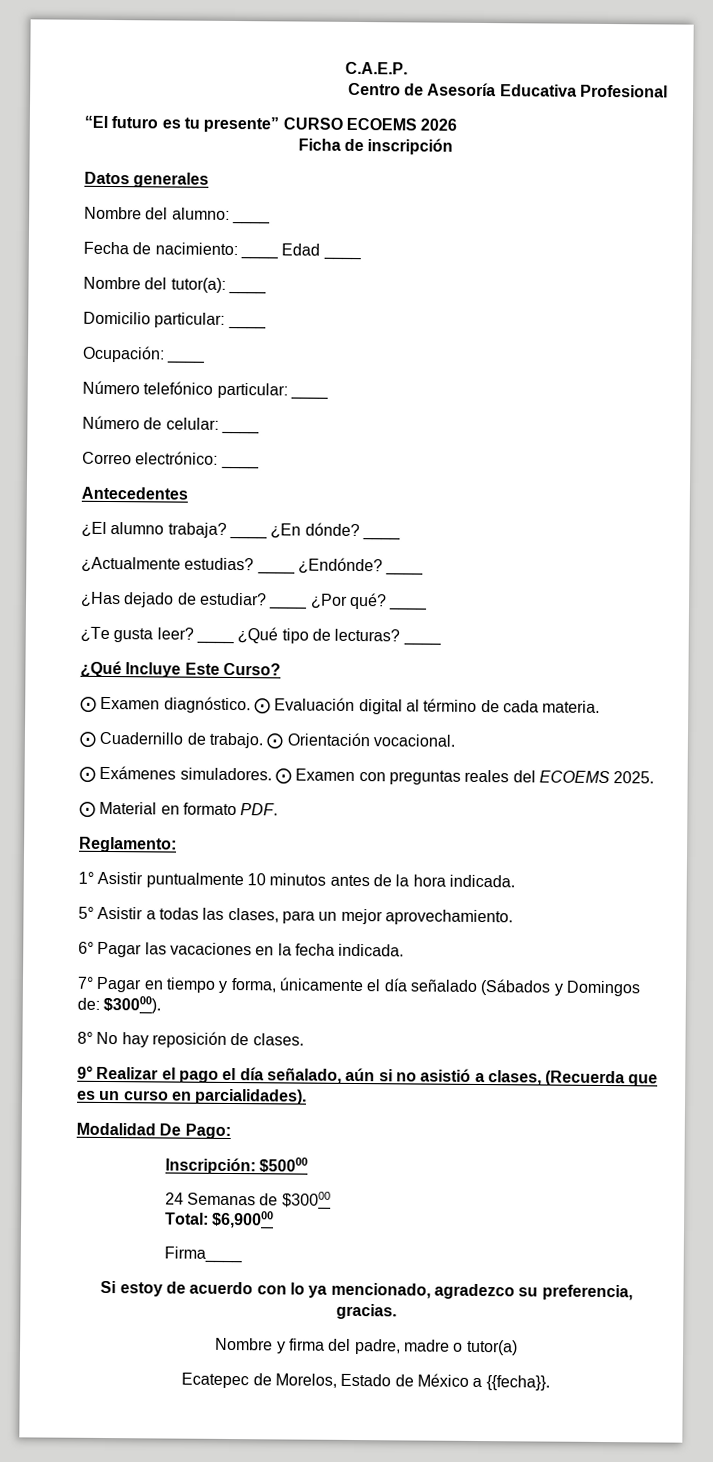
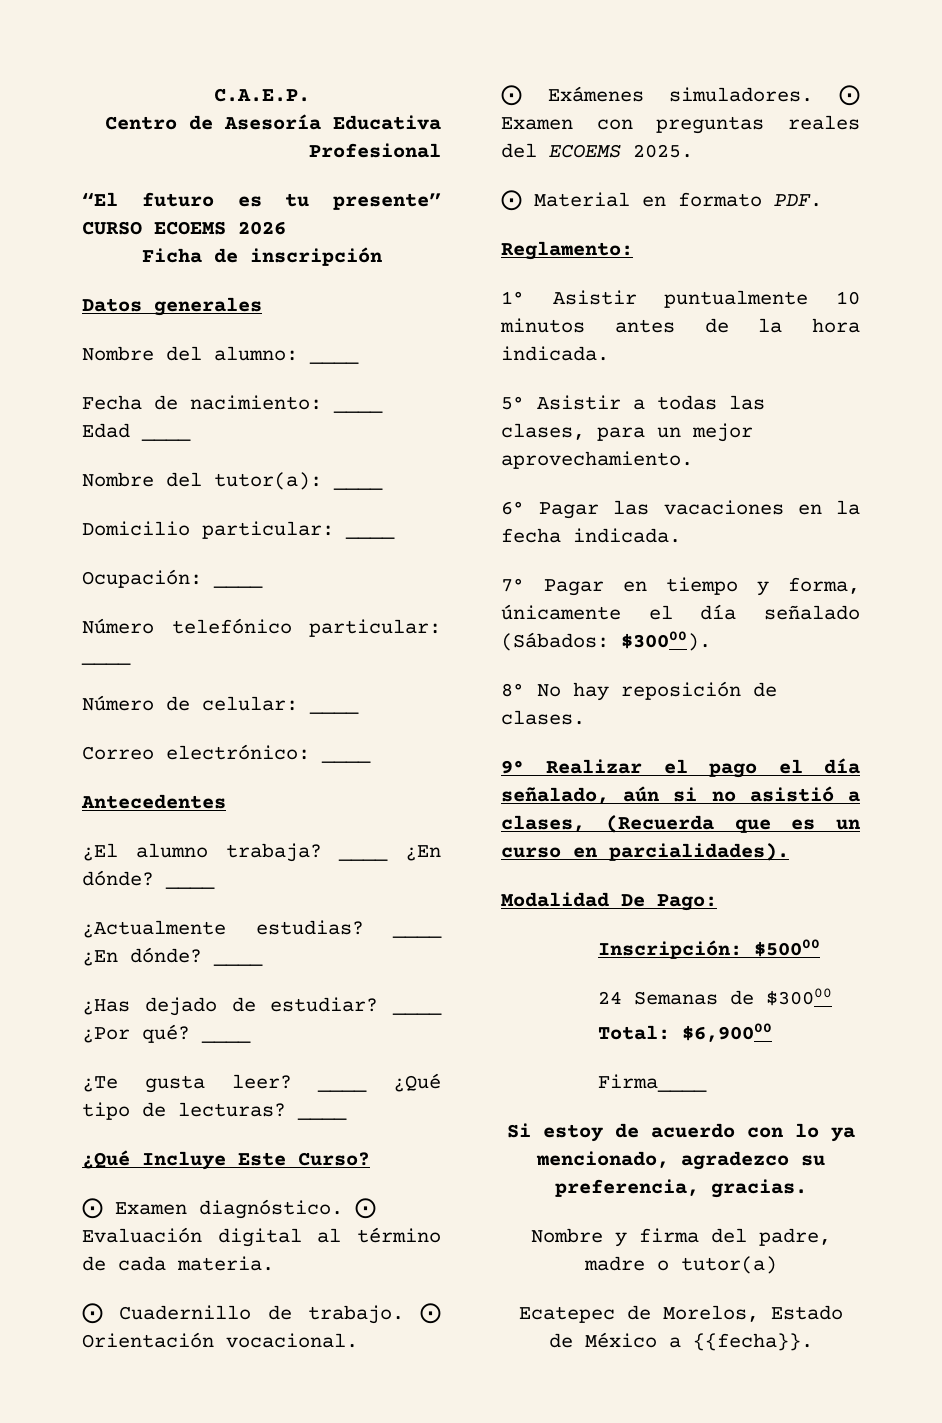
[297,557,383,575] ¿Endónde? -> [82,947,202,966] ¿En dónde?
[480,979,640,997] [77,997,100,1010] (Sábados y Domingos de: -> [501,632,609,651] (Sábados:

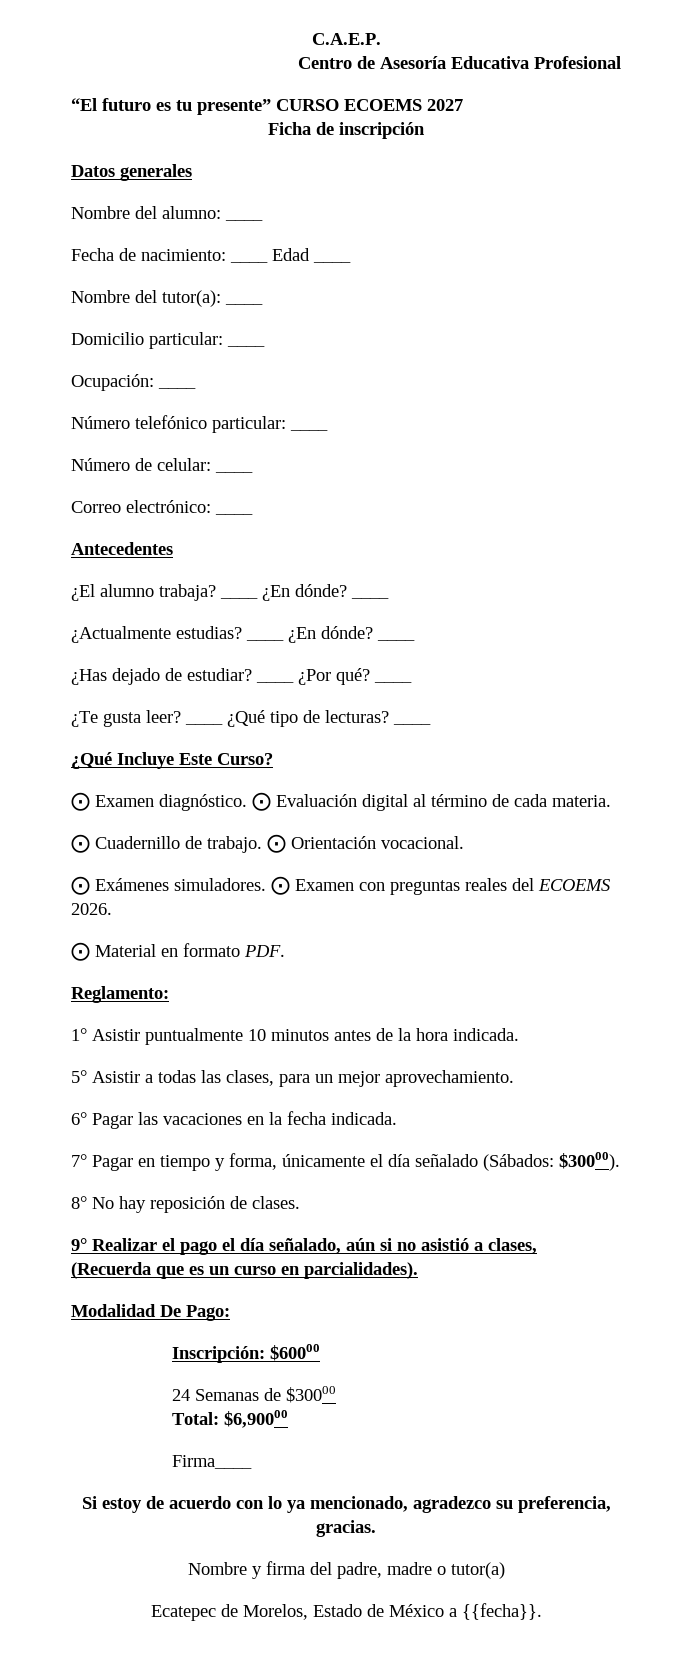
[238,221,286,235] 2026 -> [427,99,463,111] 2027
[633,144,693,158] 2025. -> [71,903,112,915] 2026.
[753,939,820,957] $50000 -> [269,1344,320,1361] $60000

